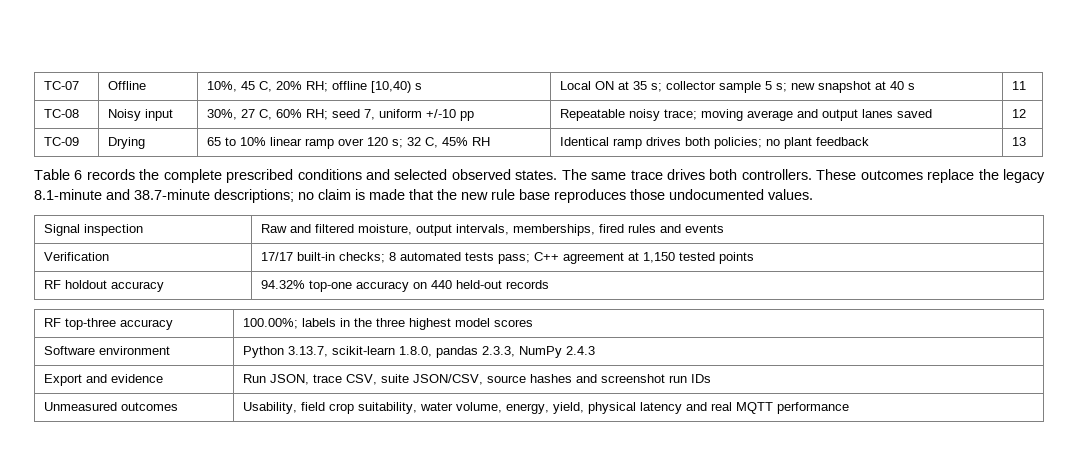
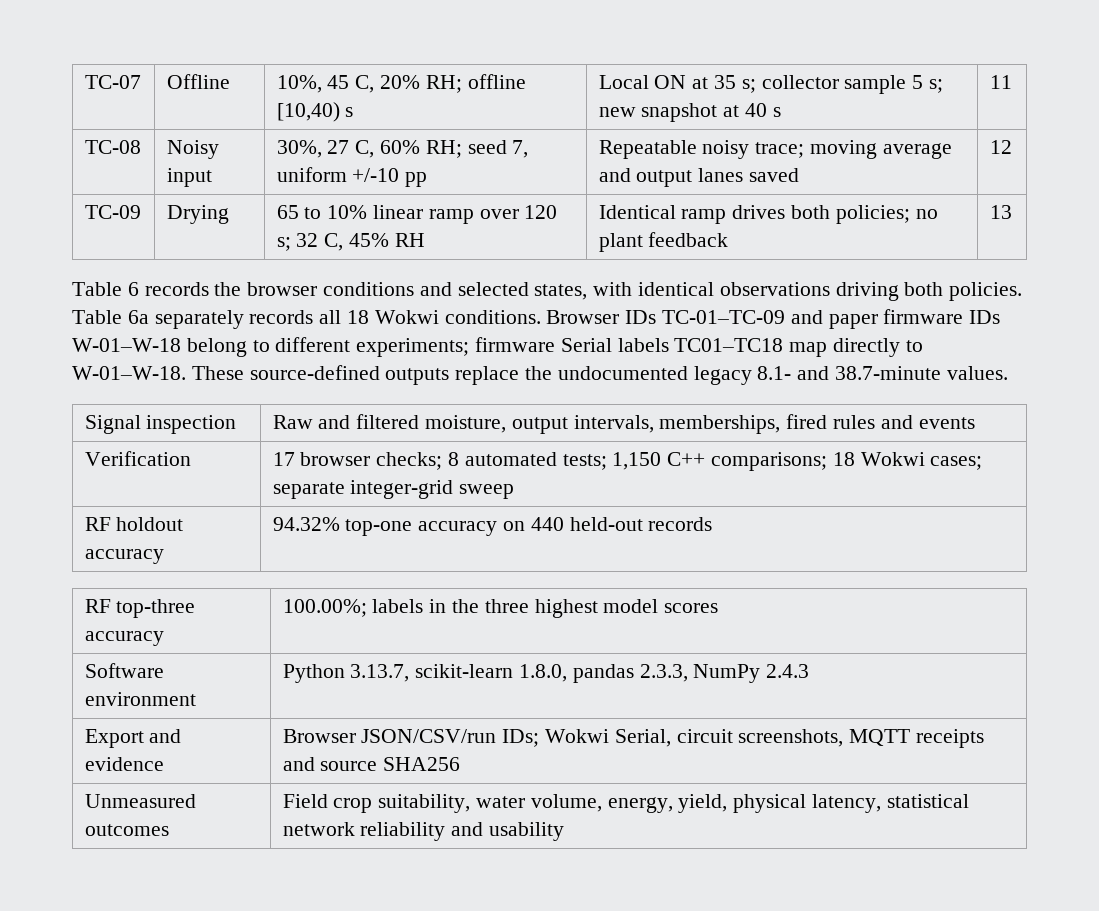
[163,169,294,183] complete prescribed -> [247,282,318,296] browser
[451,169,1046,183] [34,189,764,203] observed states. The same trace drives both controllers. These outcomes replace the legacy 8.1-minute and 38.7-minute descriptions; no claim is made that the new rule base reproduces those undocumented -> [534,282,1023,301] [72,309,1001,329] [72,337,923,357] [72,365,942,385] states, with identical observations driving both policies. Table 6a separately records all 18 Wokwi conditions. Browser IDs TC-01–TC-09 and paper firmware IDs W-01–W-18 belong to different experiments; firmware Serial labels TC01–TC18 map directly to W-01–W-18. These source-defined outputs replace the undocumented legacy 8.1- and 38.7-minute
[261,252,336,261] 17/17 built-in -> [272,452,371,466] 17 browser
[465,252,755,264] tests pass; C++ agreement at 1,150 tested points -> [562,452,983,471] [272,480,515,499] tests; 1,150 C++ comparisons; 18 Wokwi cases; separate integer-grid sweep
[243,374,712,385] Run JSON, trace CSV, suite JSON/CSV, source hashes and screenshot run IDs -> [282,729,984,748] [282,757,461,771] Browser JSON/CSV/run IDs; Wokwi Serial, circuit screenshots, MQTT receipts and source SHA256
[243,402,326,414] Usability, field -> [282,794,328,808] Field
[640,402,850,414] latency and real MQTT performance -> [811,794,969,813] [282,822,564,841] latency, statistical network reliability and usability

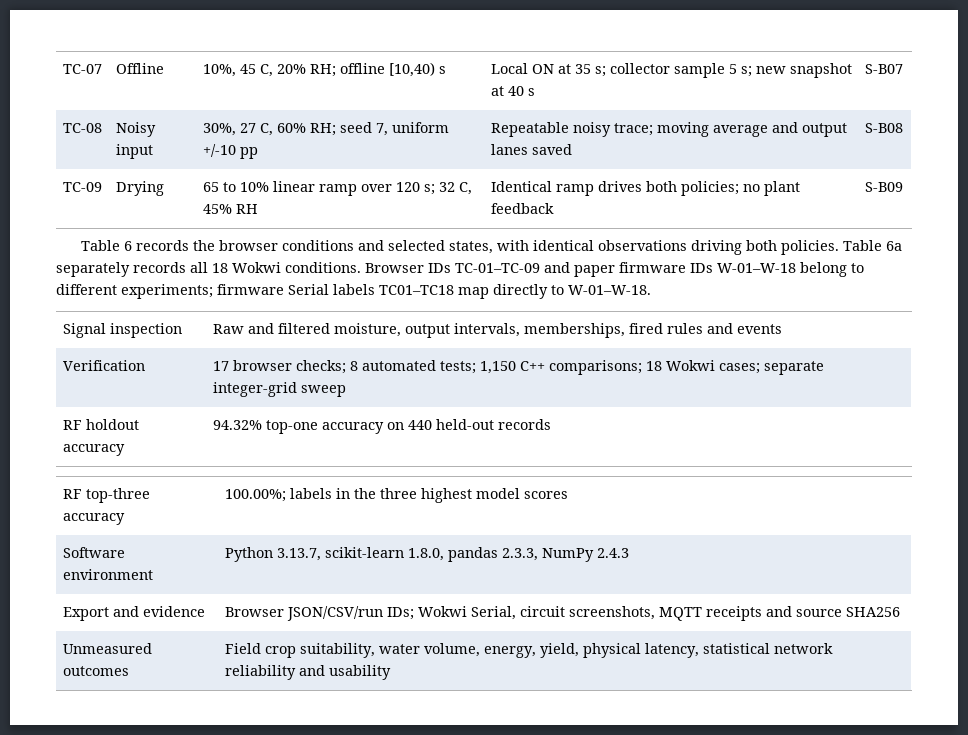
[989,75,1012,89] 11 -> [864,64,903,74] S-B07
[989,140,1012,154] 12 -> [864,123,903,133] S-B08
[989,205,1012,219] 13 -> [864,182,903,192] S-B09
[191,365,1008,385] These source-defined outputs replace the undocumented legacy 8.1- and 38.7-minute values. -> (651, 290) none

